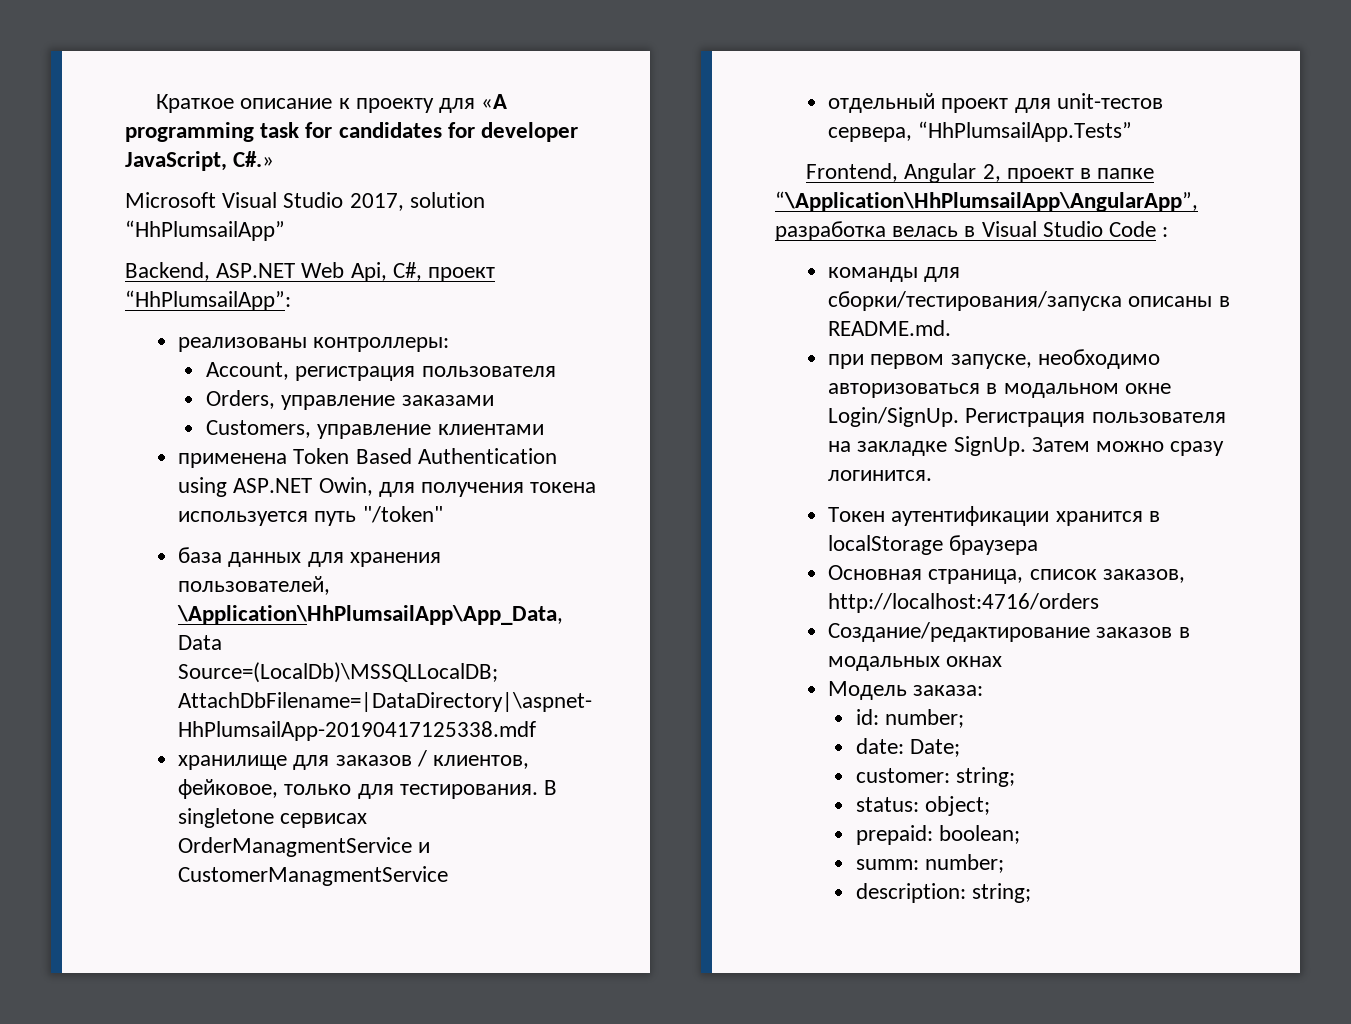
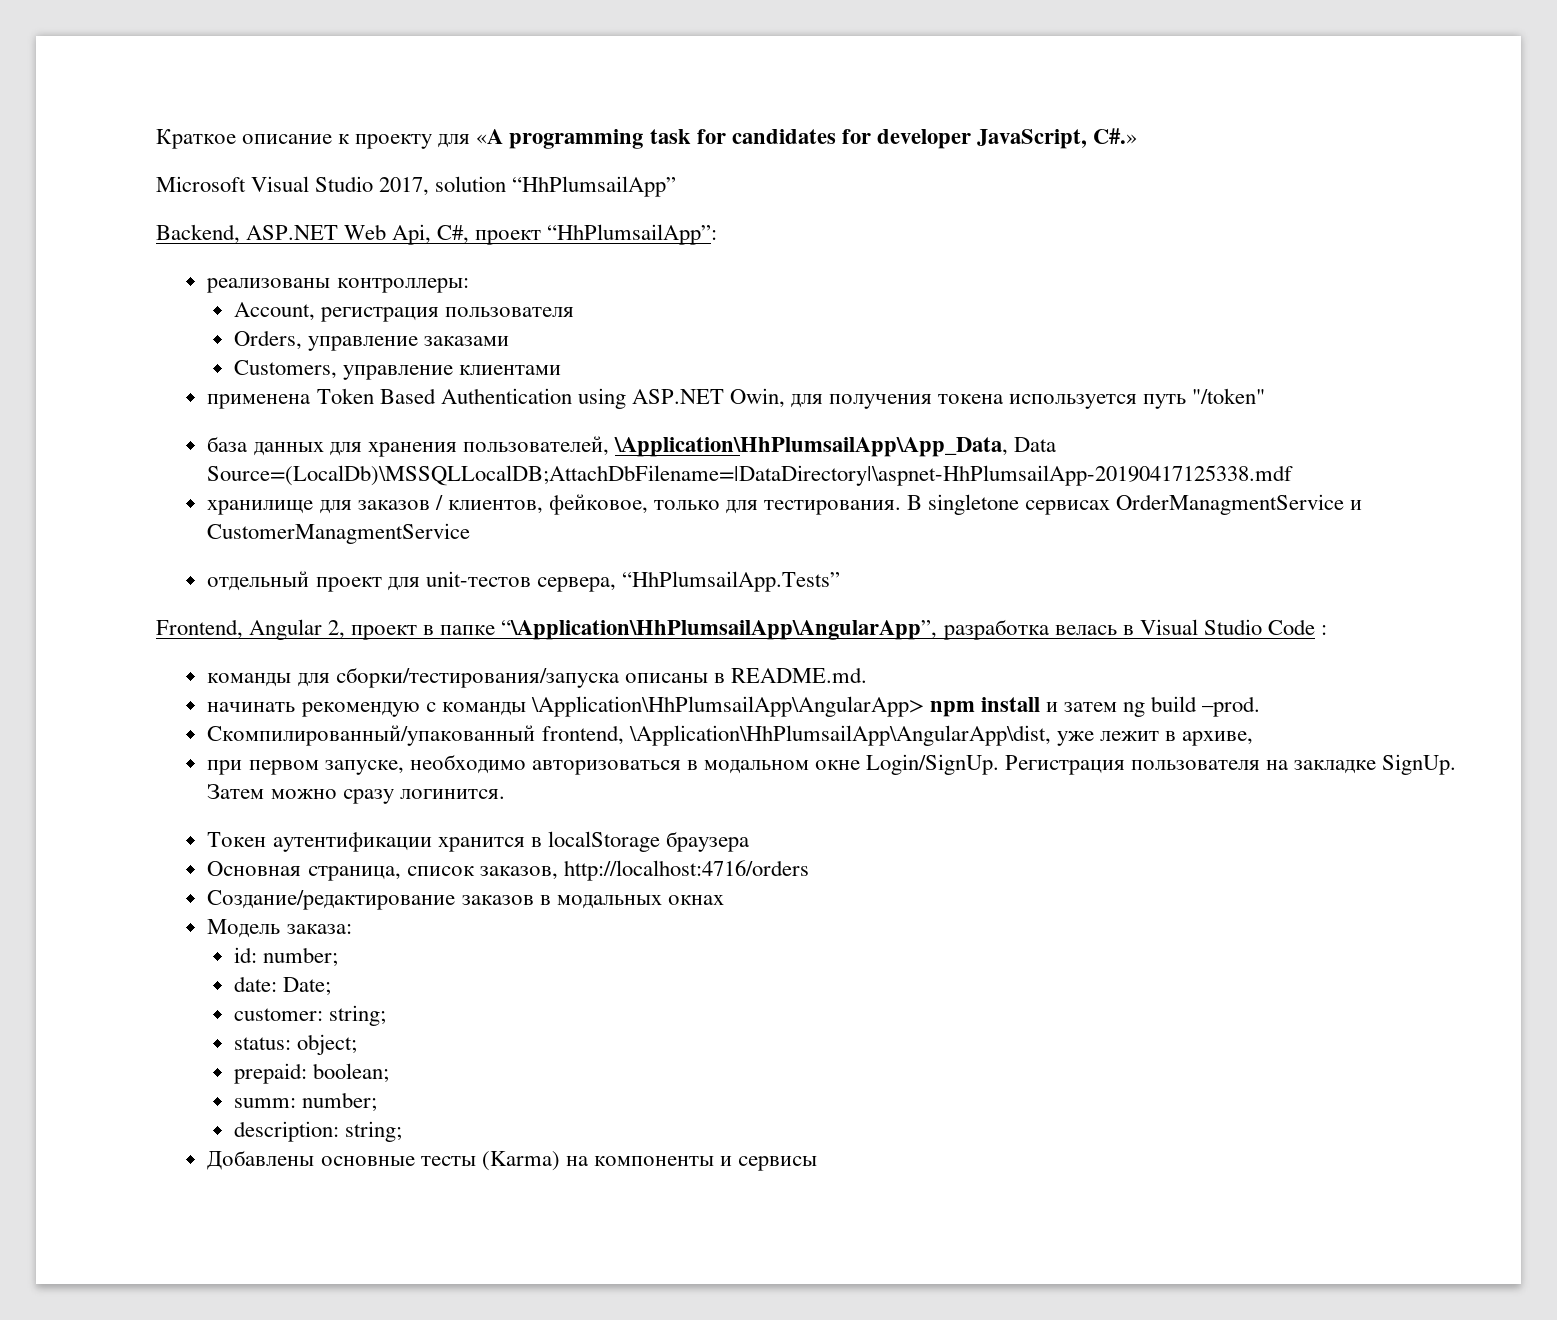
(952, 328) none -> [207,696,1261,717] [207,725,1253,746] // начинать рекомендую с команды \Application\HhPlumsailApp\AngularApp> npm install и затем ng build –prod. // Скомпилированный/упакованный frontend, \Application\HhPlumsailApp\AngularApp\dist, уже лежит в архиве,
(1032, 893) none -> [207,1150,817,1171] // Добавлены основные тесты (Karma) на компоненты и сервисы

